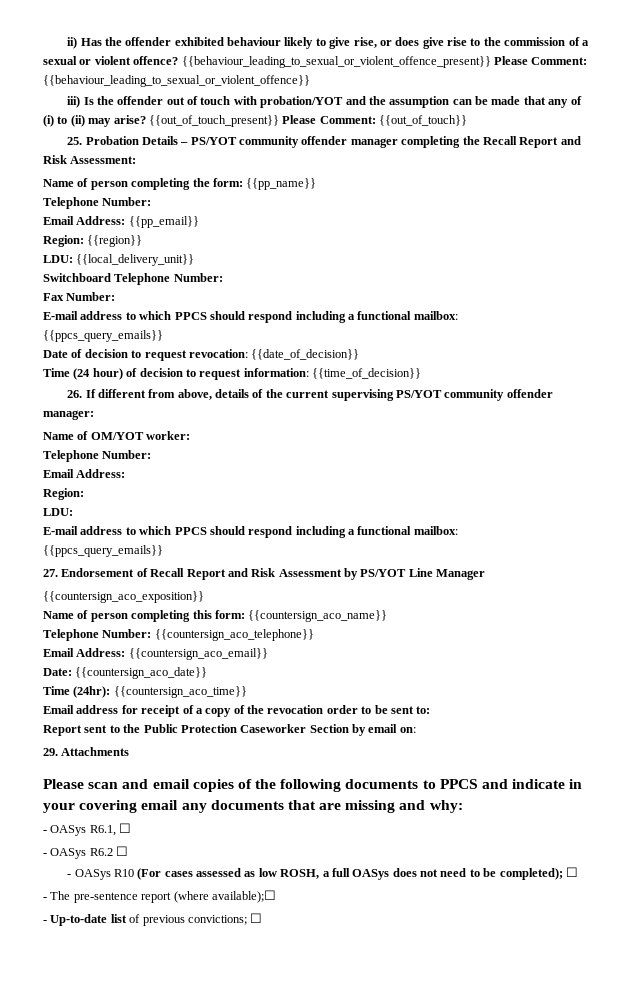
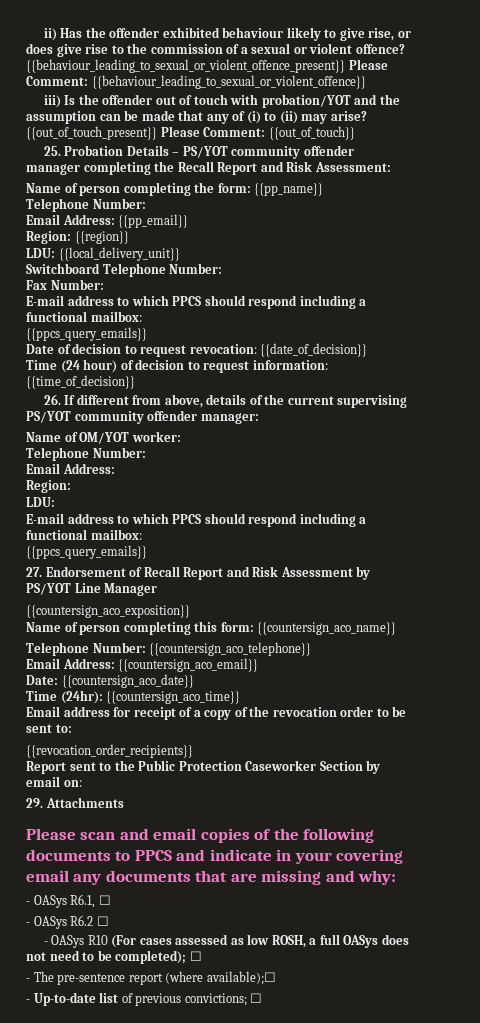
(431, 710) none -> [26,744,193,758] // {{revocation_order_recipients}}

